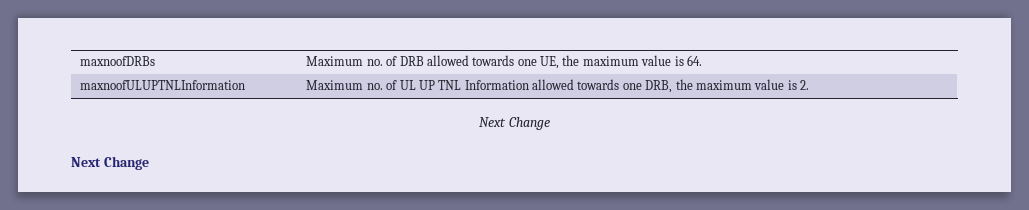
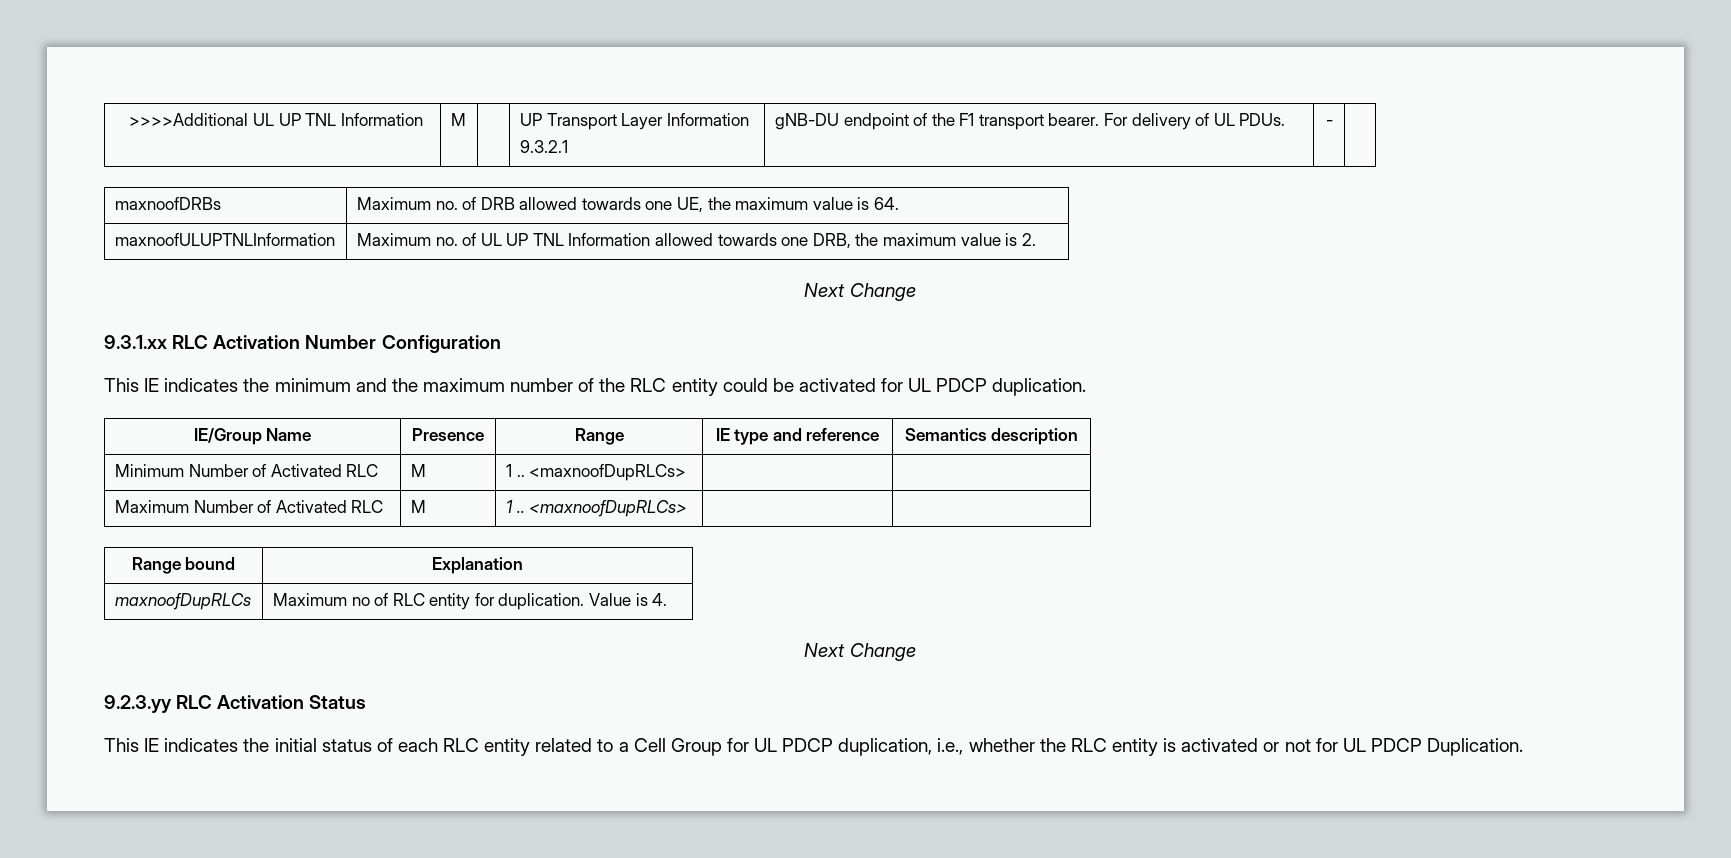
(80, 61) none -> [129,113,423,126] [450,113,466,126] [519,113,749,130] [519,140,568,153] [774,113,1286,130] [1325,120,1333,126] >>>>Additional UL UP TNL Information | M | | UP Transport Layer Information // 9.3.2.1 | gNB-DU endpoint of the F1 transport bearer. For delivery of UL PDUs. | - | //
[71,156,149,170] Next Change -> [104,335,501,353] [104,378,1087,396] [193,428,312,445] [412,428,484,441] [574,428,624,445] [715,428,880,445] [904,428,1079,445] [114,464,379,477] [410,464,426,477] [505,464,687,481] [114,500,384,513] [410,500,426,513] [505,500,688,517] [131,557,236,574] [432,557,523,574] [114,593,251,610] [272,593,668,610] [804,643,916,661] [104,695,367,713] [104,738,1524,756] 9.3.1.xx RLC Activation Number Configuration // This IE indicates the minimum and the maximum number of the RLC entity could be activated for UL PDCP duplication. // IE/Group Name | Presence | Range | IE type and reference | Semantics description // Minimum Number of Activated RLC | M | 1 .. <maxnoofDupRLCs> | | // Maximum Number of Activated RLC | M | 1 .. <maxnoofDupRLCs> | | // Range bound | Explanation // maxnoofDupRLCs | Maximum no of RLC entity for duplication. Value is 4. // Next Change // 9.2.3.yy RLC Activation Status // This IE indicates the initial status of each RLC entity related to a Cell Group for UL PDCP duplication, i.e., whether the RLC entity is activated or not for UL PDCP Duplication.

